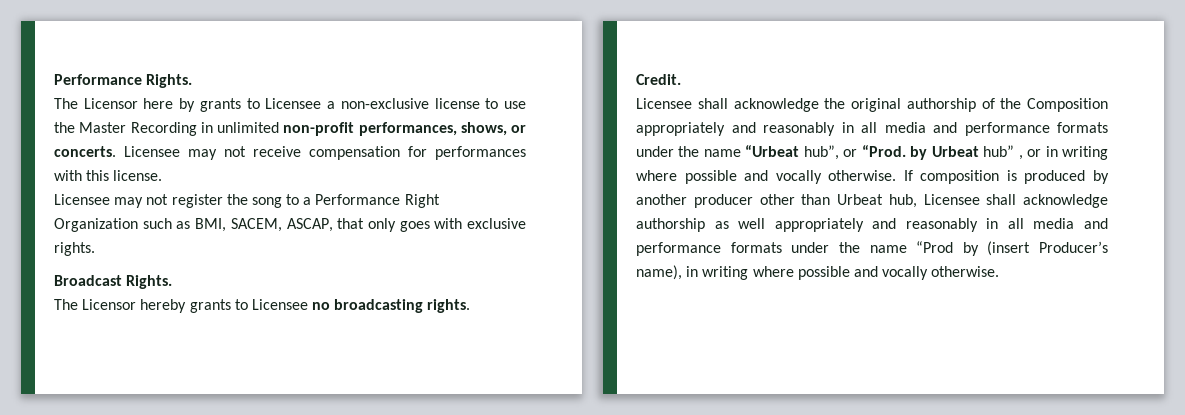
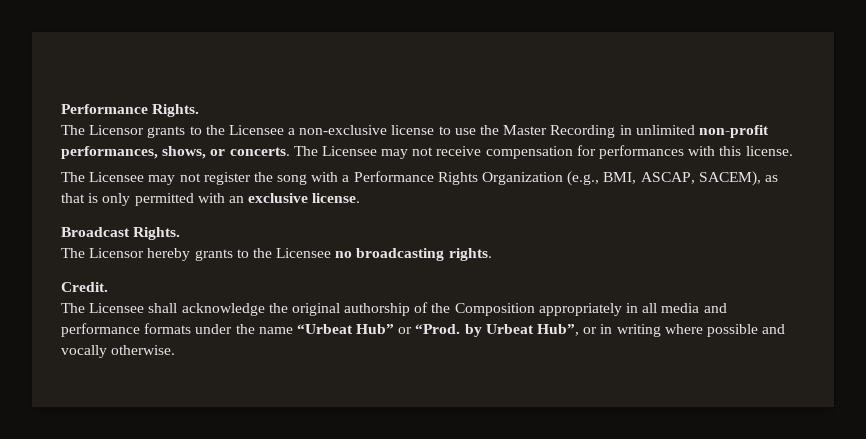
[143,98,260,112] here by grants to -> [147,125,225,138] grants to the
(116, 151) none -> [293,146,318,156] The
(163, 175) none -> [61,172,85,182] The
[286,194,300,205] to -> [311,172,339,182] with
[404,194,440,208] [54,218,526,232] [54,242,95,256] Right Organization such as BMI, SACEM, ASCAP, that only goes with exclusive rights. -> [437,171,778,186] [61,193,361,206] Rights Organization (e.g., BMI, ASCAP, SACEM), as that is only permitted with an exclusive license.
(248, 304) none -> [252,248,272,258] the
(681, 79) none -> [61,303,85,313] The
[731,122,835,136] and reasonably -> (622, 309) none
[803,145,839,160] hub”, -> [356,324,395,334] Hub”
[983,145,1023,160] hub” , -> [537,324,580,336] Hub”,
[903,170,1109,184] [636,194,1108,208] [636,218,1108,232] [636,241,1108,256] [636,265,1000,280] If composition is produced by another producer other than Urbeat hub, Licensee shall acknowledge authorship as well appropriately and reasonably in all media and performance formats under the name “Prod by (insert Producer’s name), in writing where possible and vocally otherwise. -> (176, 350) none

